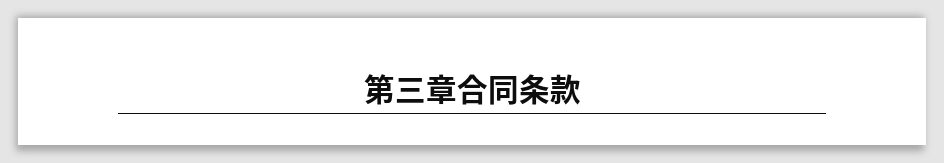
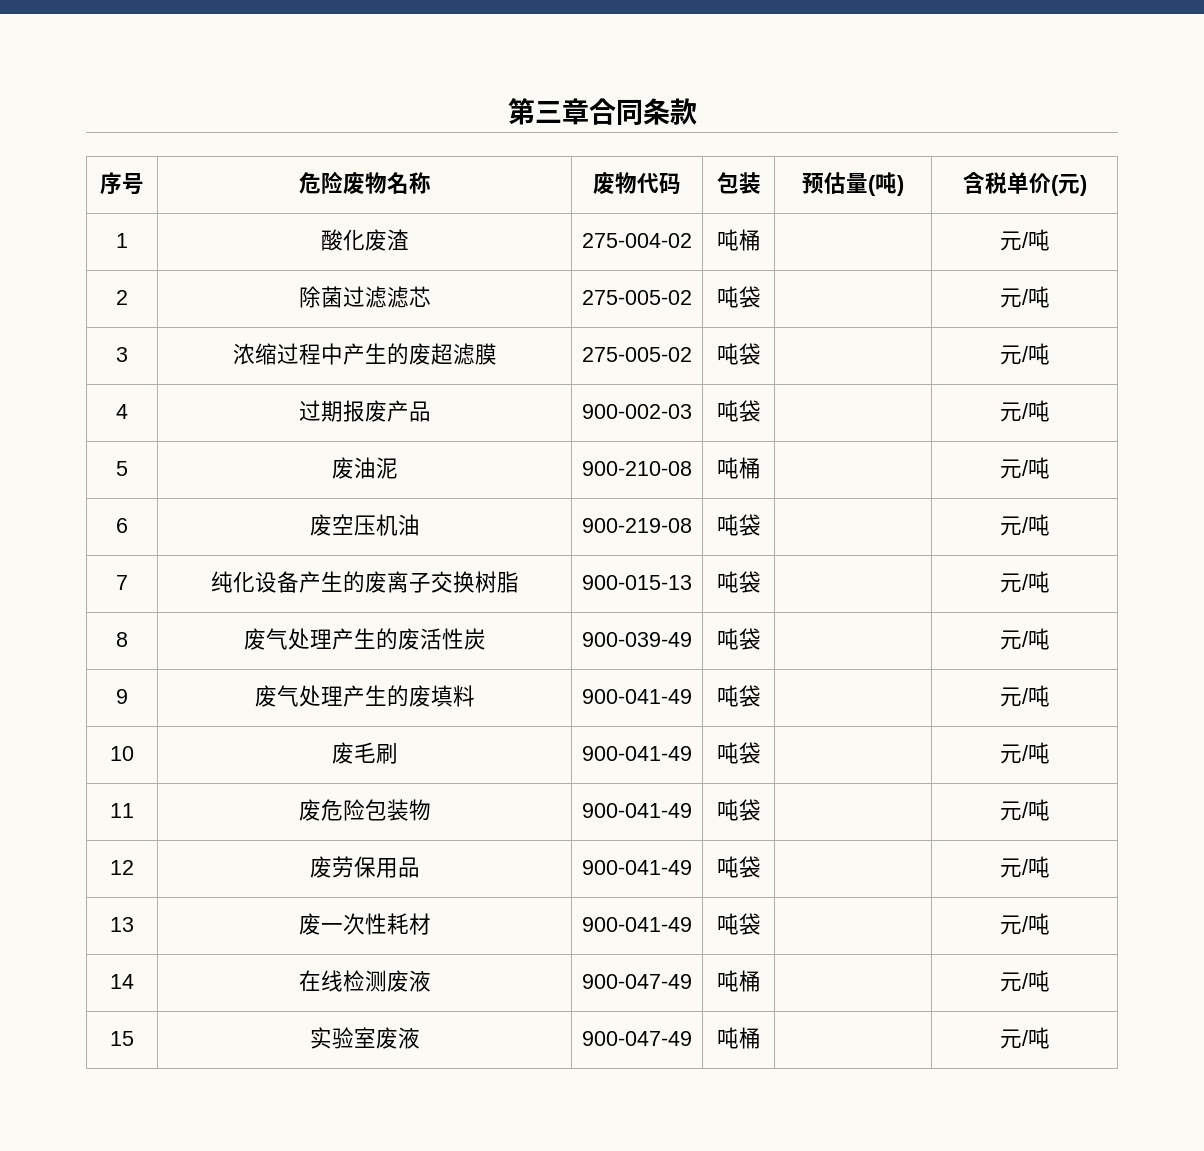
(581, 89) none -> [100,172,144,195] [298,171,431,194] [593,172,681,195] [716,172,761,194] [802,172,904,196] [962,172,1087,196] [116,233,128,248] [320,229,409,251] [582,233,692,248] [716,229,761,251] [999,229,1050,251] [116,290,128,305] [298,286,431,308] [582,290,692,305] [716,286,761,308] [999,286,1050,308] [116,347,128,362] [232,343,497,365] [582,347,692,362] [716,343,761,365] [999,343,1050,365] [116,404,128,419] [298,400,431,422] [582,404,692,419] [716,400,761,422] [999,400,1050,422] [116,461,128,476] [331,457,398,479] [582,461,692,476] [716,457,761,479] [999,457,1050,479] [116,518,128,533] [309,514,420,536] [582,518,692,533] [716,514,761,536] [999,514,1050,536] [116,575,128,590] [210,571,519,593] [582,575,692,590] [716,571,761,593] [999,571,1050,593] [116,632,128,647] [243,628,486,650] [582,632,692,647] [716,628,761,650] [999,628,1050,650] [116,689,128,704] [254,685,475,707] [582,689,692,704] [716,685,761,707] [999,685,1050,707] [110,746,134,761] [331,742,398,764] [582,746,692,761] [716,742,761,764] [999,742,1050,764] [110,803,134,818] [298,799,431,821] [582,803,692,818] [716,799,761,821] [999,799,1050,821] [110,860,134,875] [309,856,420,878] [582,860,692,875] [716,856,761,878] [999,856,1050,878] [110,917,134,932] [298,913,431,935] [582,917,692,932] [716,913,761,935] [999,913,1050,935] [110,974,134,989] [298,970,431,992] [582,974,692,989] [716,970,761,992] [999,970,1050,992] [110,1031,134,1046] [309,1027,420,1049] [582,1031,692,1046] [716,1027,761,1049] [999,1027,1050,1049] // 序号 | 危险废物名称 | 废物代码 | 包装 | 预估量(吨) | 含税单价(元) // 1 | 酸化废渣 | 275-004-02 | 吨桶 | | 元/吨 // 2 | 除菌过滤滤芯 | 275-005-02 | 吨袋 | | 元/吨 // 3 | 浓缩过程中产生的废超滤膜 | 275-005-02 | 吨袋 | | 元/吨 // 4 | 过期报废产品 | 900-002-03 | 吨袋 | | 元/吨 // 5 | 废油泥 | 900-210-08 | 吨桶 | | 元/吨 // 6 | 废空压机油 | 900-219-08 | 吨袋 | | 元/吨 // 7 | 纯化设备产生的废离子交换树脂 | 900-015-13 | 吨袋 | | 元/吨 // 8 | 废气处理产生的废活性炭 | 900-039-49 | 吨袋 | | 元/吨 // 9 | 废气处理产生的废填料 | 900-041-49 | 吨袋 | | 元/吨 // 10 | 废毛刷 | 900-041-49 | 吨袋 | | 元/吨 // 11 | 废危险包装物 | 900-041-49 | 吨袋 | | 元/吨 // 12 | 废劳保用品 | 900-041-49 | 吨袋 | | 元/吨 // 13 | 废一次性耗材 | 900-041-49 | 吨袋 | | 元/吨 // 14 | 在线检测废液 | 900-047-49 | 吨桶 | | 元/吨 // 15 | 实验室废液 | 900-047-49 | 吨桶 | | 元/吨

